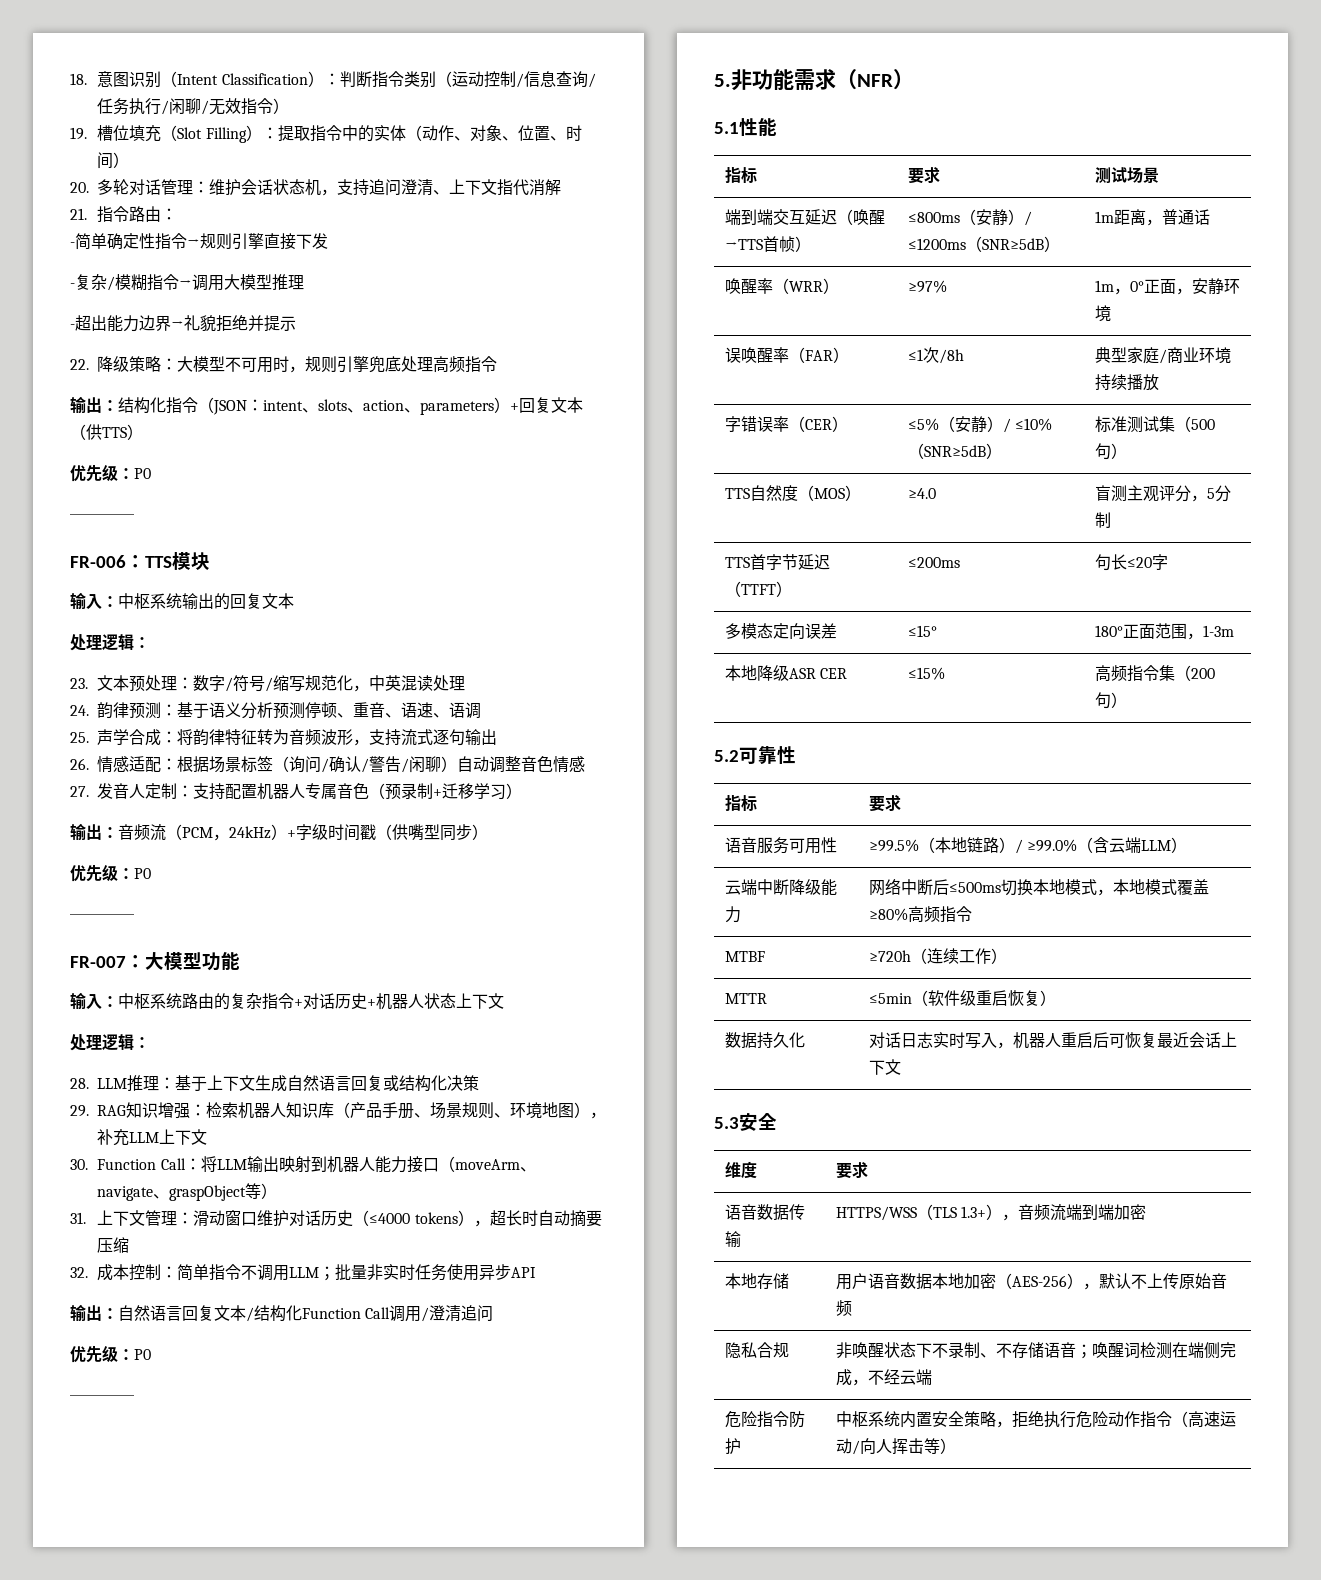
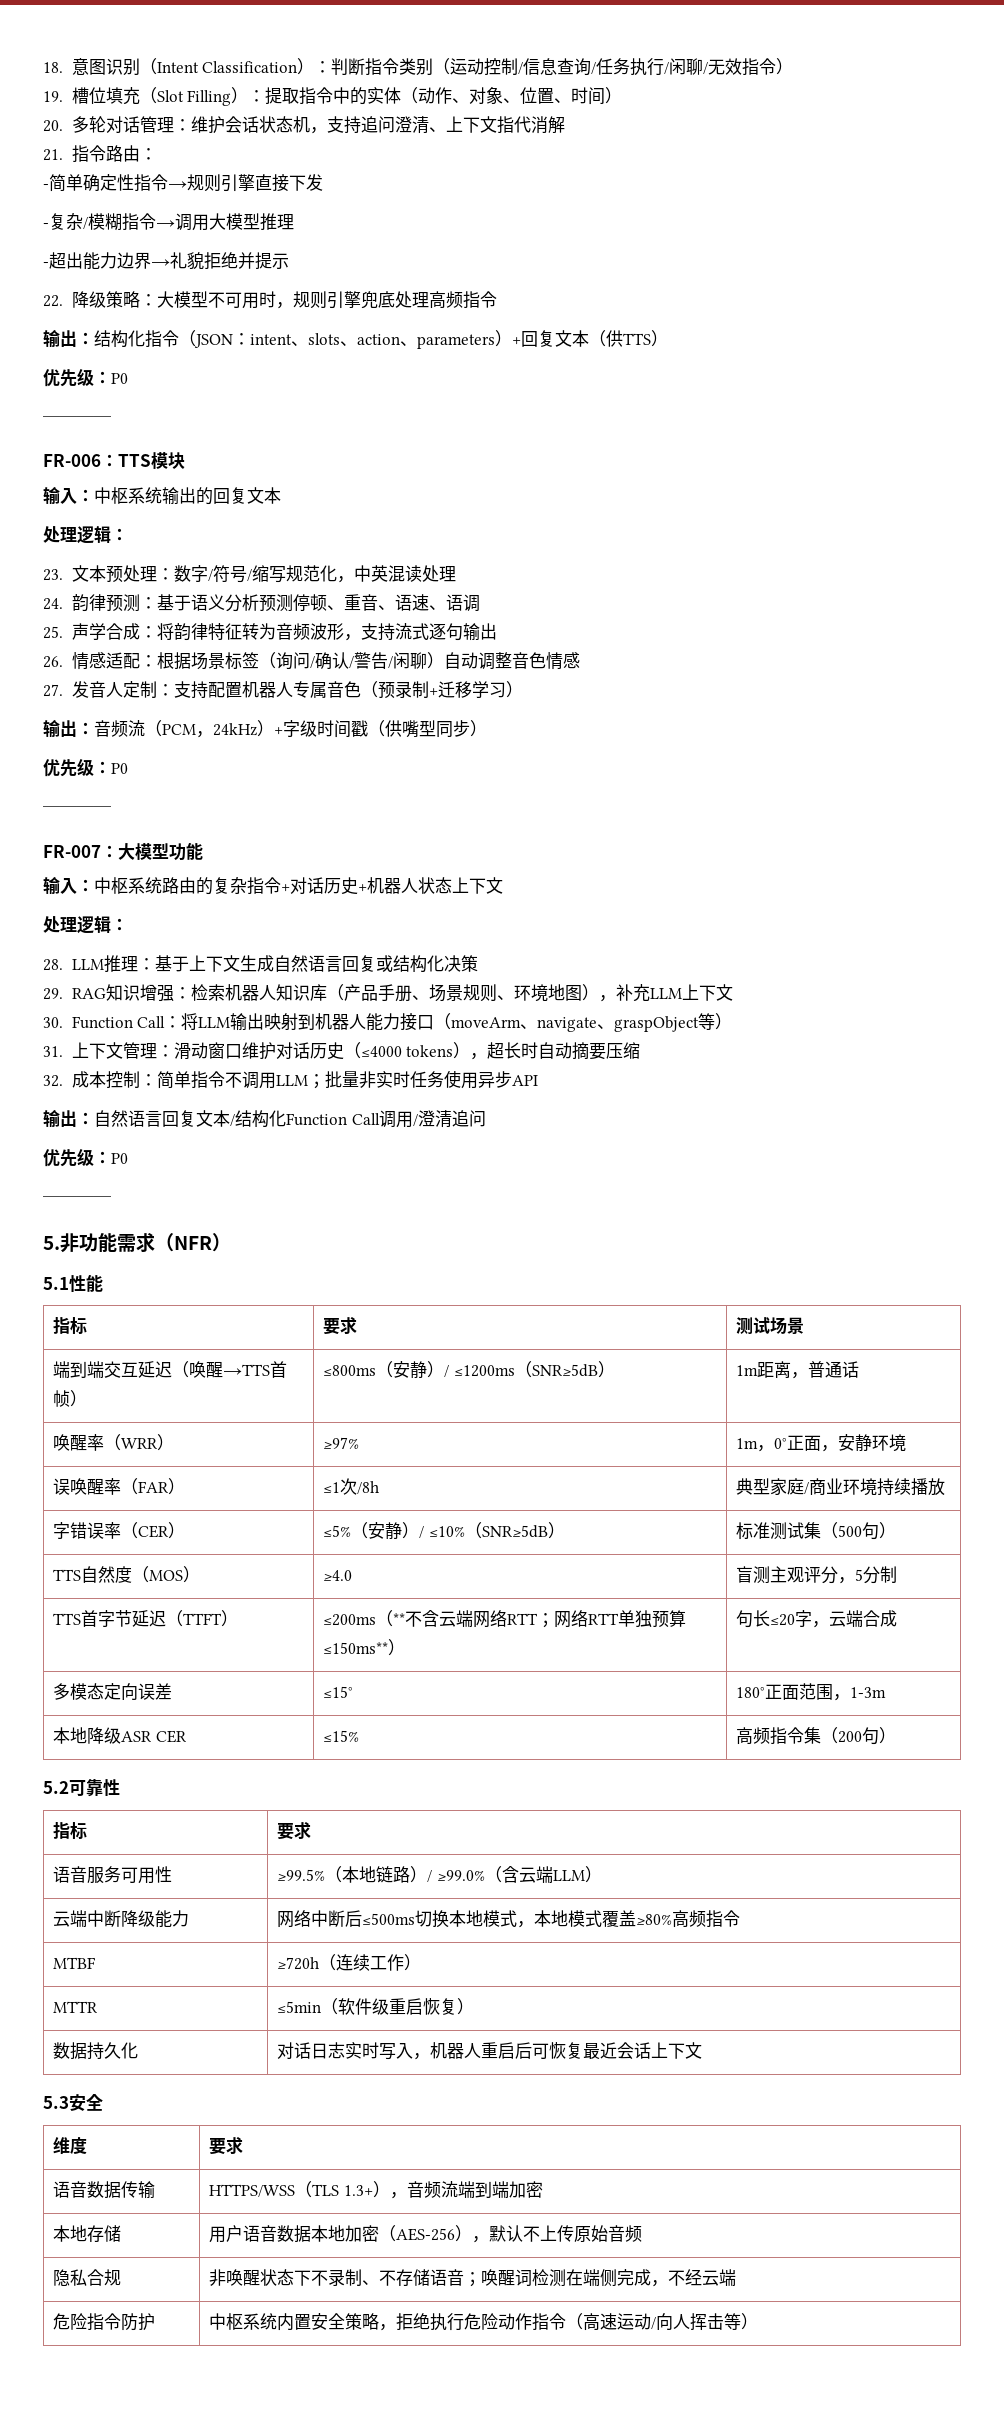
(960, 562) none -> [376,1610,687,1628] [323,1639,406,1656] （**不含云端网络RTT；网络RTT单独预算≤150ms**）
(1168, 562) none -> [812,1610,898,1628] ，云端合成

